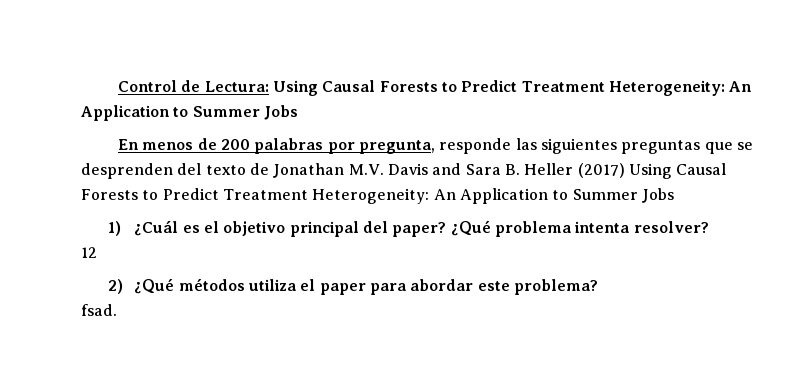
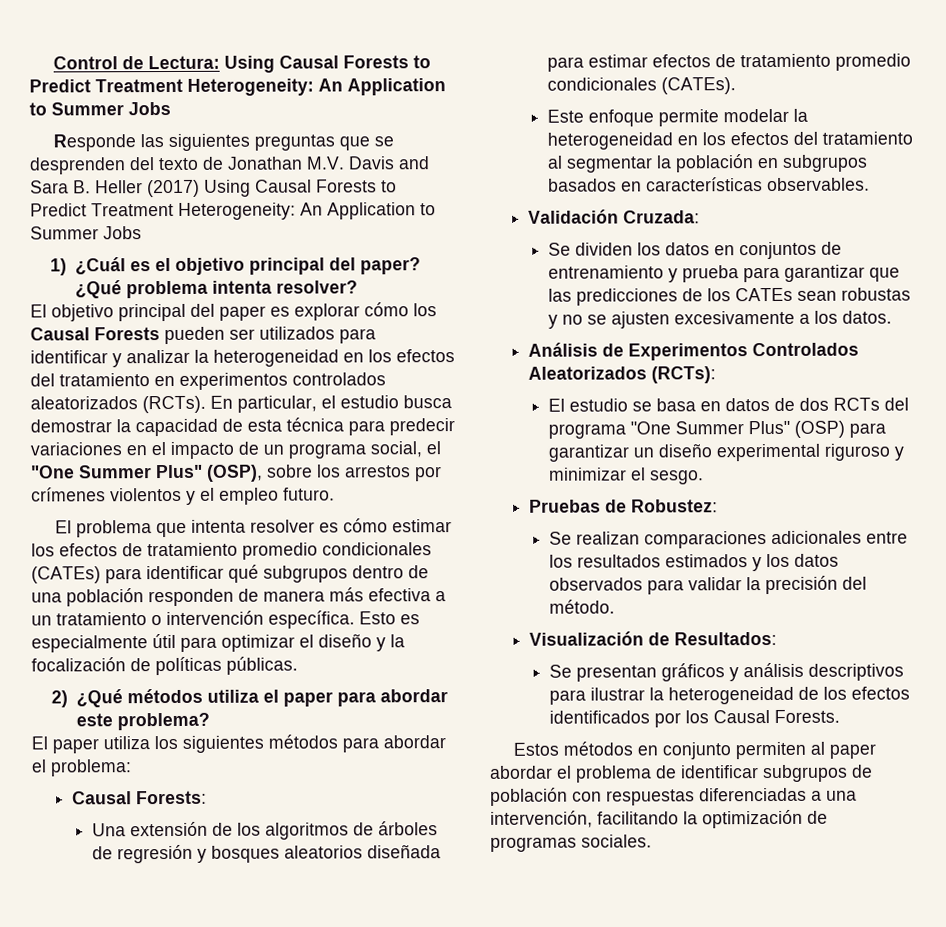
[118,138,512,154] En menos de 200 palabras por pregunta, responde -> [52,134,136,152] Responde
[81,247,97,258] 12 -> [30,302,437,322] [30,326,376,345] [30,349,455,368] [30,372,386,390] [30,395,452,414] [30,417,455,437] [30,441,441,460] [31,464,442,482] [31,487,335,505] [54,518,452,538] [31,542,432,560] [31,564,429,584] [31,587,446,607] [31,610,420,629] [31,633,405,653] [31,656,298,676] El objetivo principal del paper es explorar cómo los Causal Forests pueden ser utilizados para identificar y analizar la heterogeneidad en los efectos del tratamiento en experimentos controlados aleatorizados (RCTs). En particular, el estudio busca demostrar la capacidad de esta técnica para predecir variaciones en el impacto de un programa social, el "One Summer Plus" (OSP), sobre los arrestos por crímenes violentos y el empleo futuro. // El problema que intenta resolver es cómo estimar los efectos de tratamiento promedio condicionales (CATEs) para identificar qué subgrupos dentro de una población responden de manera más efectiva a un tratamiento o intervención específica. Esto es especialmente útil para optimizar el diseño y la focalización de políticas públicas.
[81,304,117,316] fsad. -> [31,734,446,754] [31,759,132,777] [71,790,207,805] [92,821,439,840] [92,844,442,864] [547,53,912,72] [547,77,737,95] [547,108,809,127] [547,131,914,150] [547,154,869,173] [548,177,871,192] [527,209,700,224] [548,241,843,260] [548,264,901,283] [548,287,912,306] [548,310,893,329] [527,342,859,361] [527,366,716,384] [548,397,910,412] [548,420,887,439] [548,443,905,462] [549,467,705,485] [528,499,718,513] [549,530,909,549] [549,553,840,572] [549,575,868,595] [549,599,616,614] [528,631,777,646] [549,662,905,682] [549,686,911,705] [549,709,841,728] [512,741,876,760] [490,764,873,783] [490,787,857,806] [490,809,828,829] [490,834,652,852] El paper utiliza los siguientes métodos para abordar el problema: // Causal Forests: // Una extensión de los algoritmos de árboles de regresión y bosques aleatorios diseñada para estimar efectos de tratamiento promedio condicionales (CATEs). // Este enfoque permite modelar la heterogeneidad en los efectos del tratamiento al segmentar la población en subgrupos basados en características observables. // Validación Cruzada: // Se dividen los datos en conjuntos de entrenamiento y prueba para garantizar que las predicciones de los CATEs sean robustas y no se ajusten excesivamente a los datos. // Análisis de Experimentos Controlados Aleatorizados (RCTs): // El estudio se basa en datos de dos RCTs del programa "One Summer Plus" (OSP) para garantizar un diseño experimental riguroso y minimizar el sesgo. // Pruebas de Robustez: // Se realizan comparaciones adicionales entre los resultados estimados y los datos observados para validar la precisión del método. // Visualización de Resultados: // Se presentan gráficos y análisis descriptivos para ilustrar la heterogeneidad de los efectos identificados por los Causal Forests. // Estos métodos en conjunto permiten al paper abordar el problema de identificar subgrupos de población con respuestas diferenciadas a una intervención, facilitando la optimización de programas sociales.

